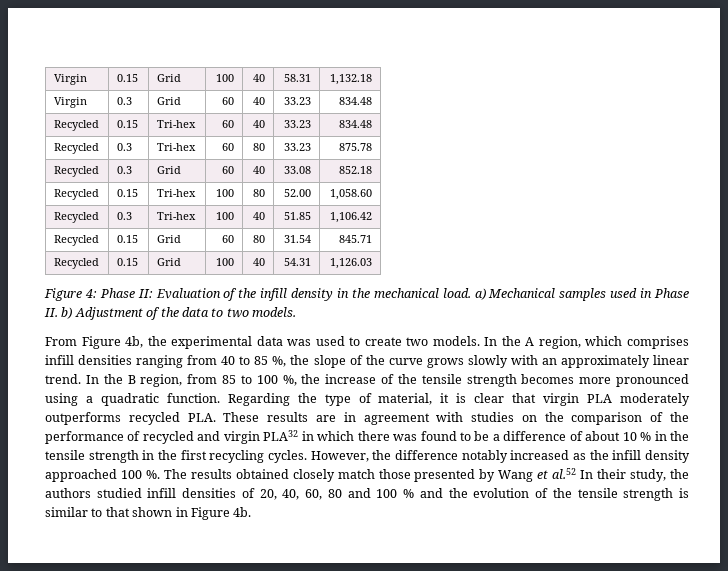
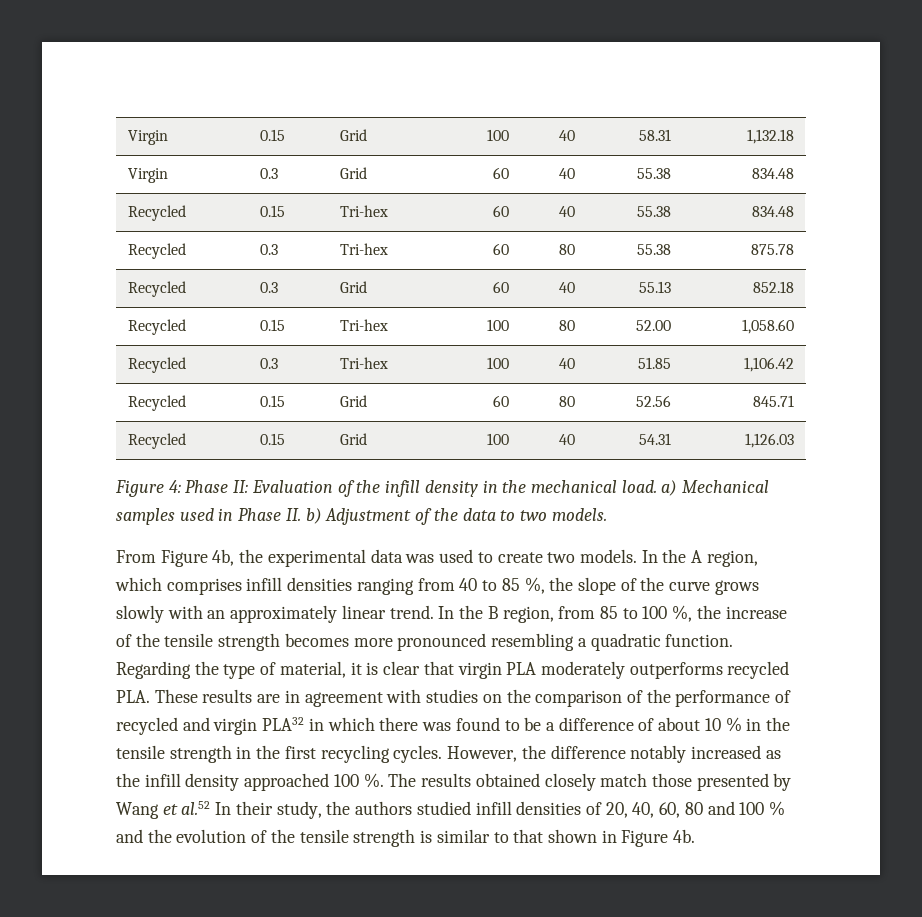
[284,97,312,105] 33.23 -> [636,168,671,179] 55.38
[284,120,312,128] 33.23 -> [636,206,671,217] 55.38
[284,143,312,151] 33.23 -> [636,244,671,255] 55.38
[284,166,312,174] 33.08 -> [638,281,671,293] 55.13
[284,235,312,243] 31.54 -> [635,395,671,407] 52.56
[45,393,78,406] using -> [491,633,575,651] resembling

